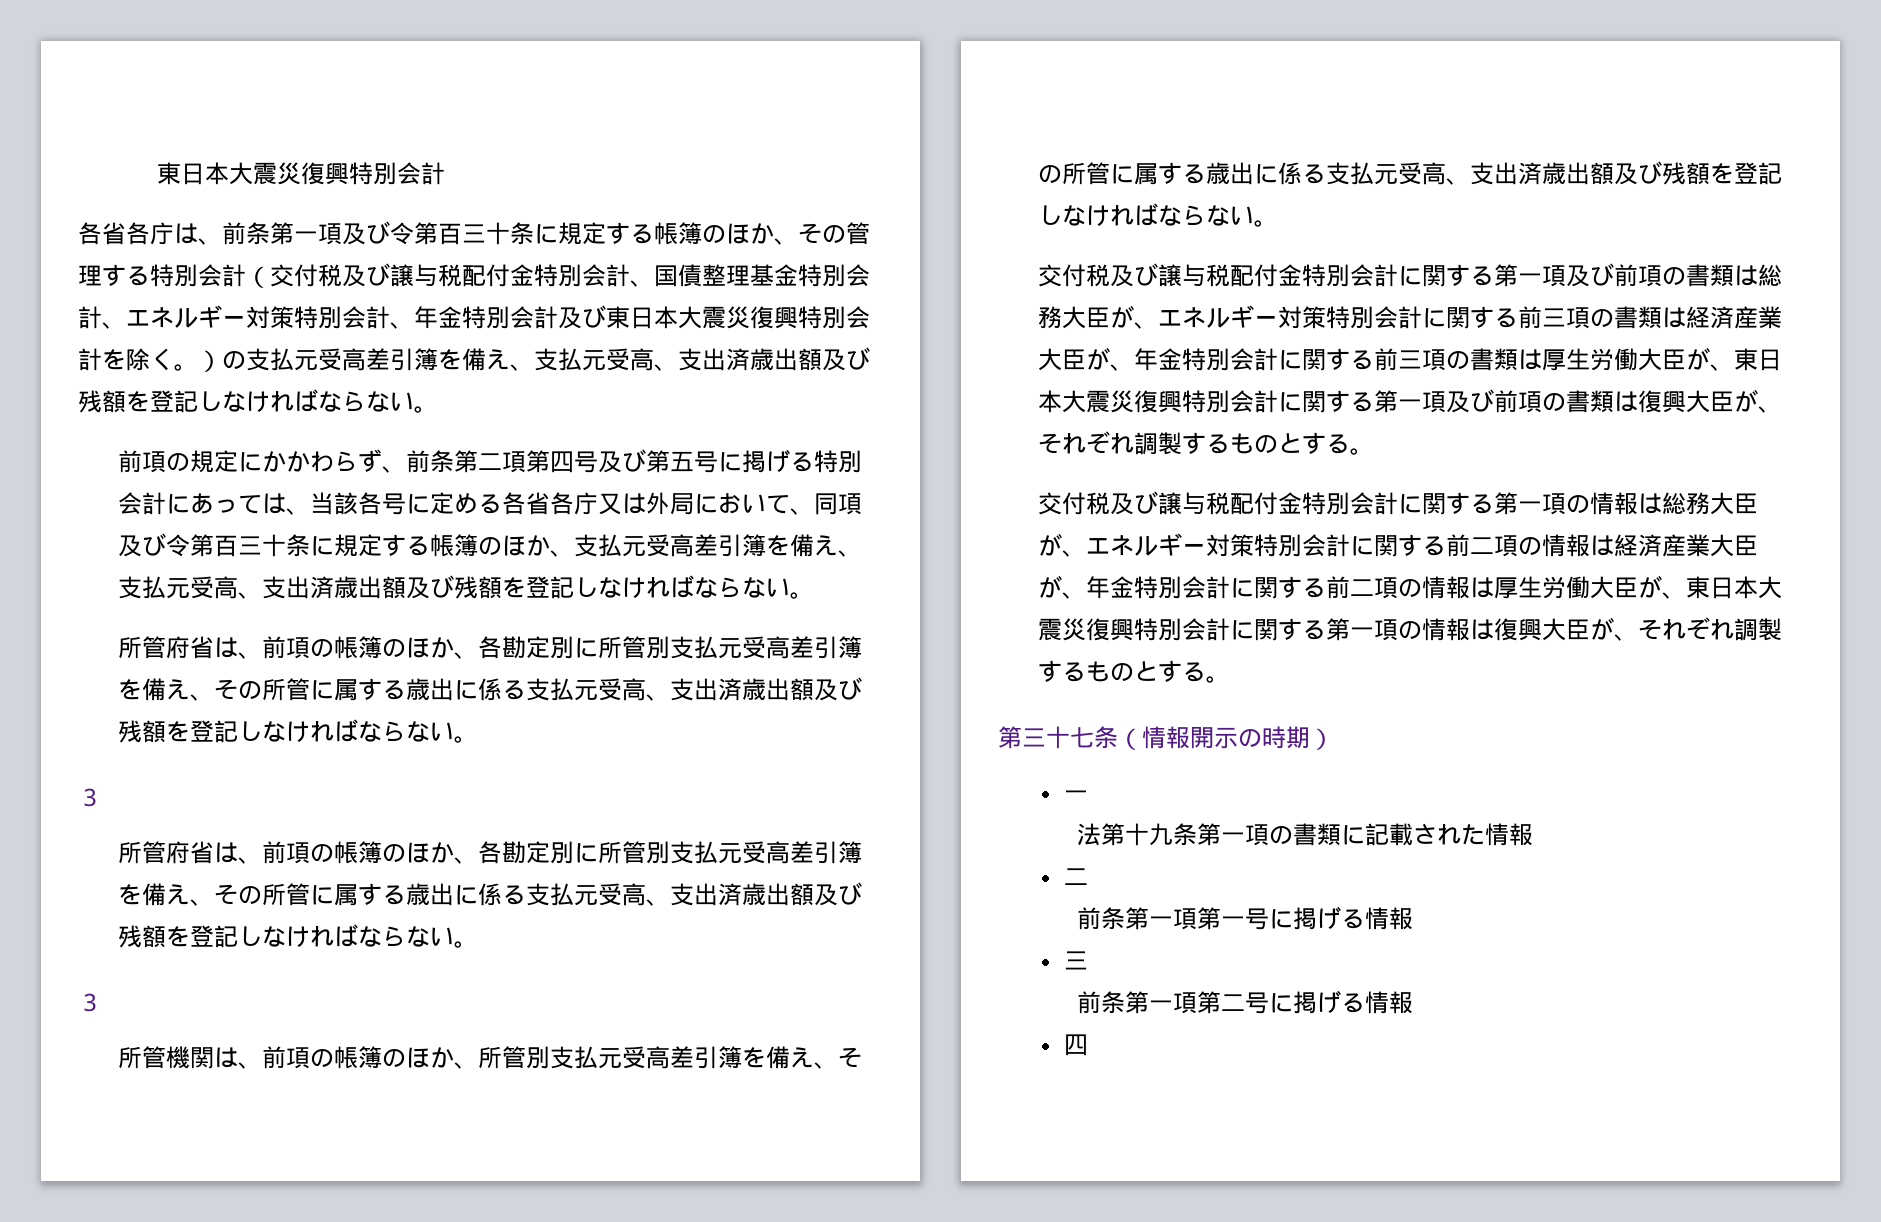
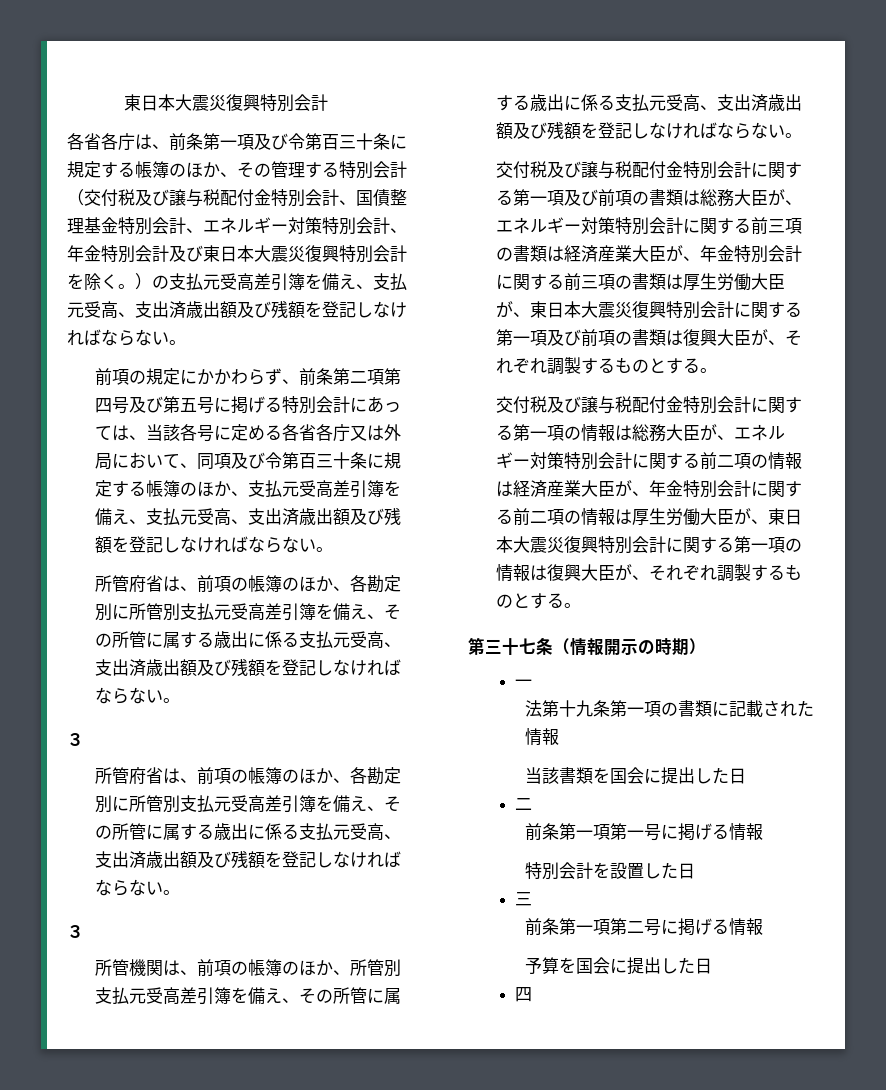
(1534, 834) none -> [524,767,746,785] // 当該書類を国会に提出した日
(1414, 918) none -> [524,862,695,880] // 特別会計を設置した日
(1414, 1002) none -> [524,957,712,975] // 予算を国会に提出した日

